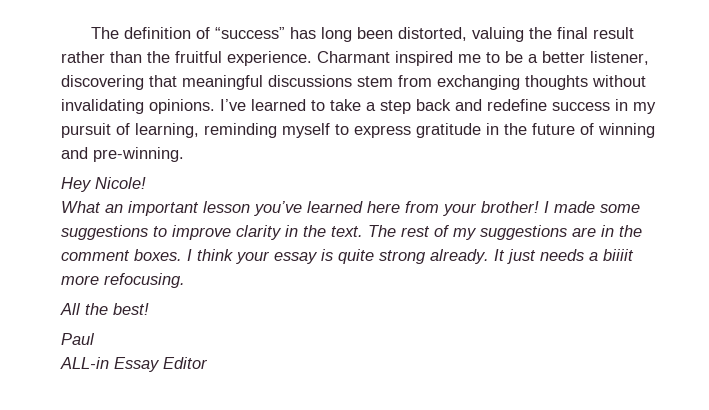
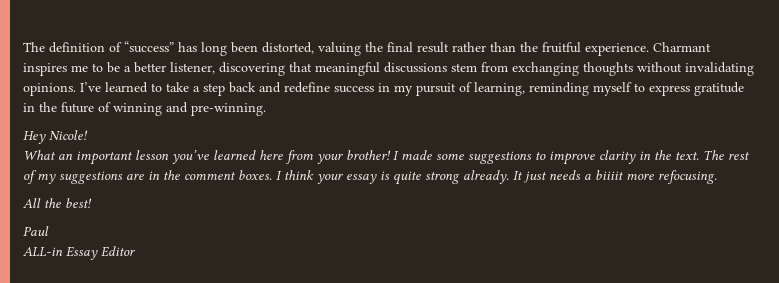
[395,51,453,66] inspired -> [23,63,67,76] inspires

